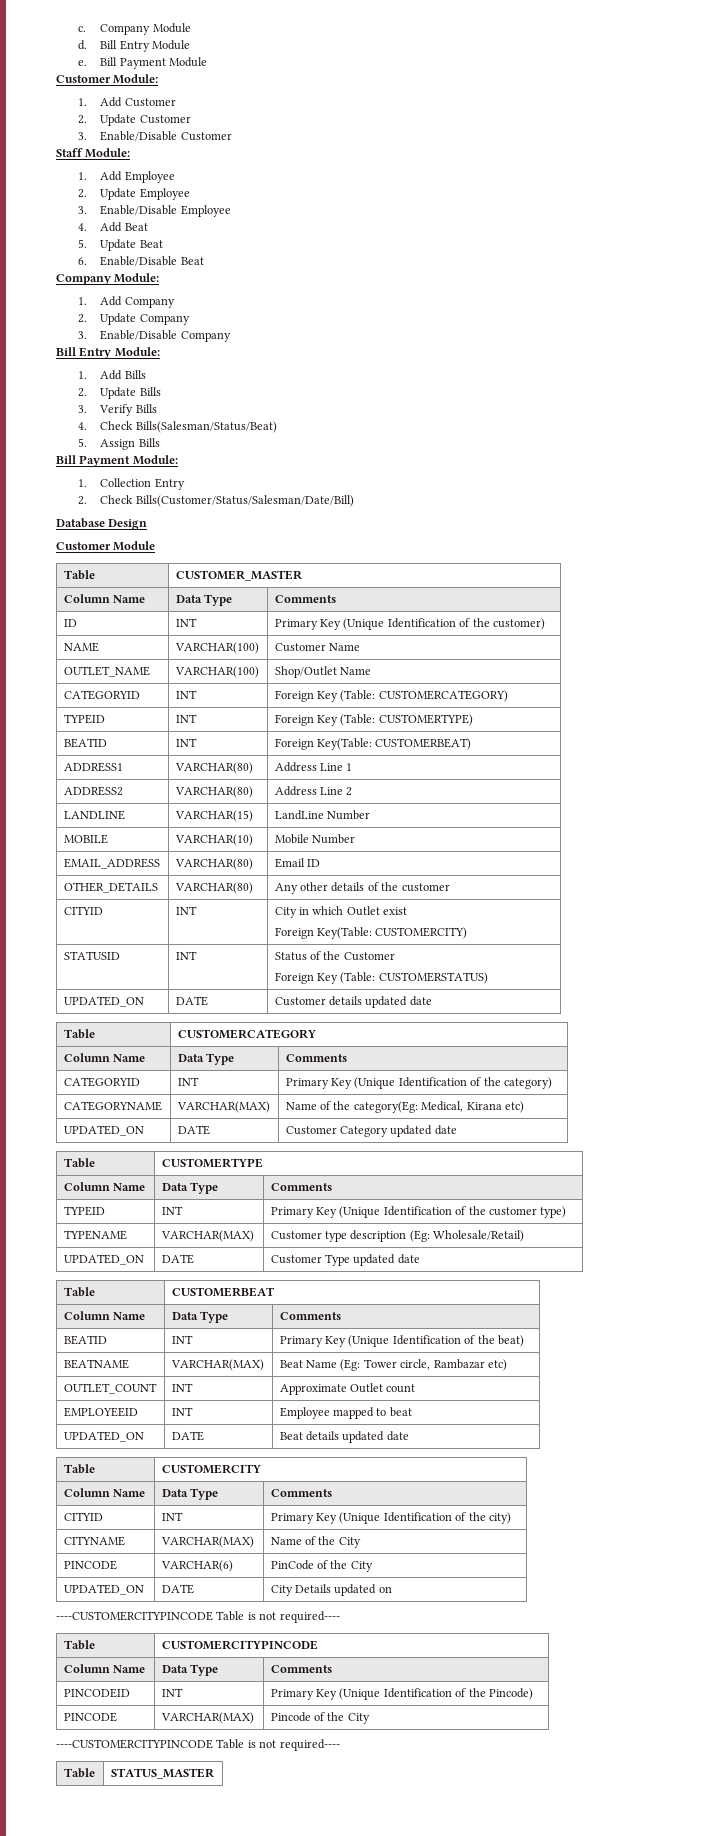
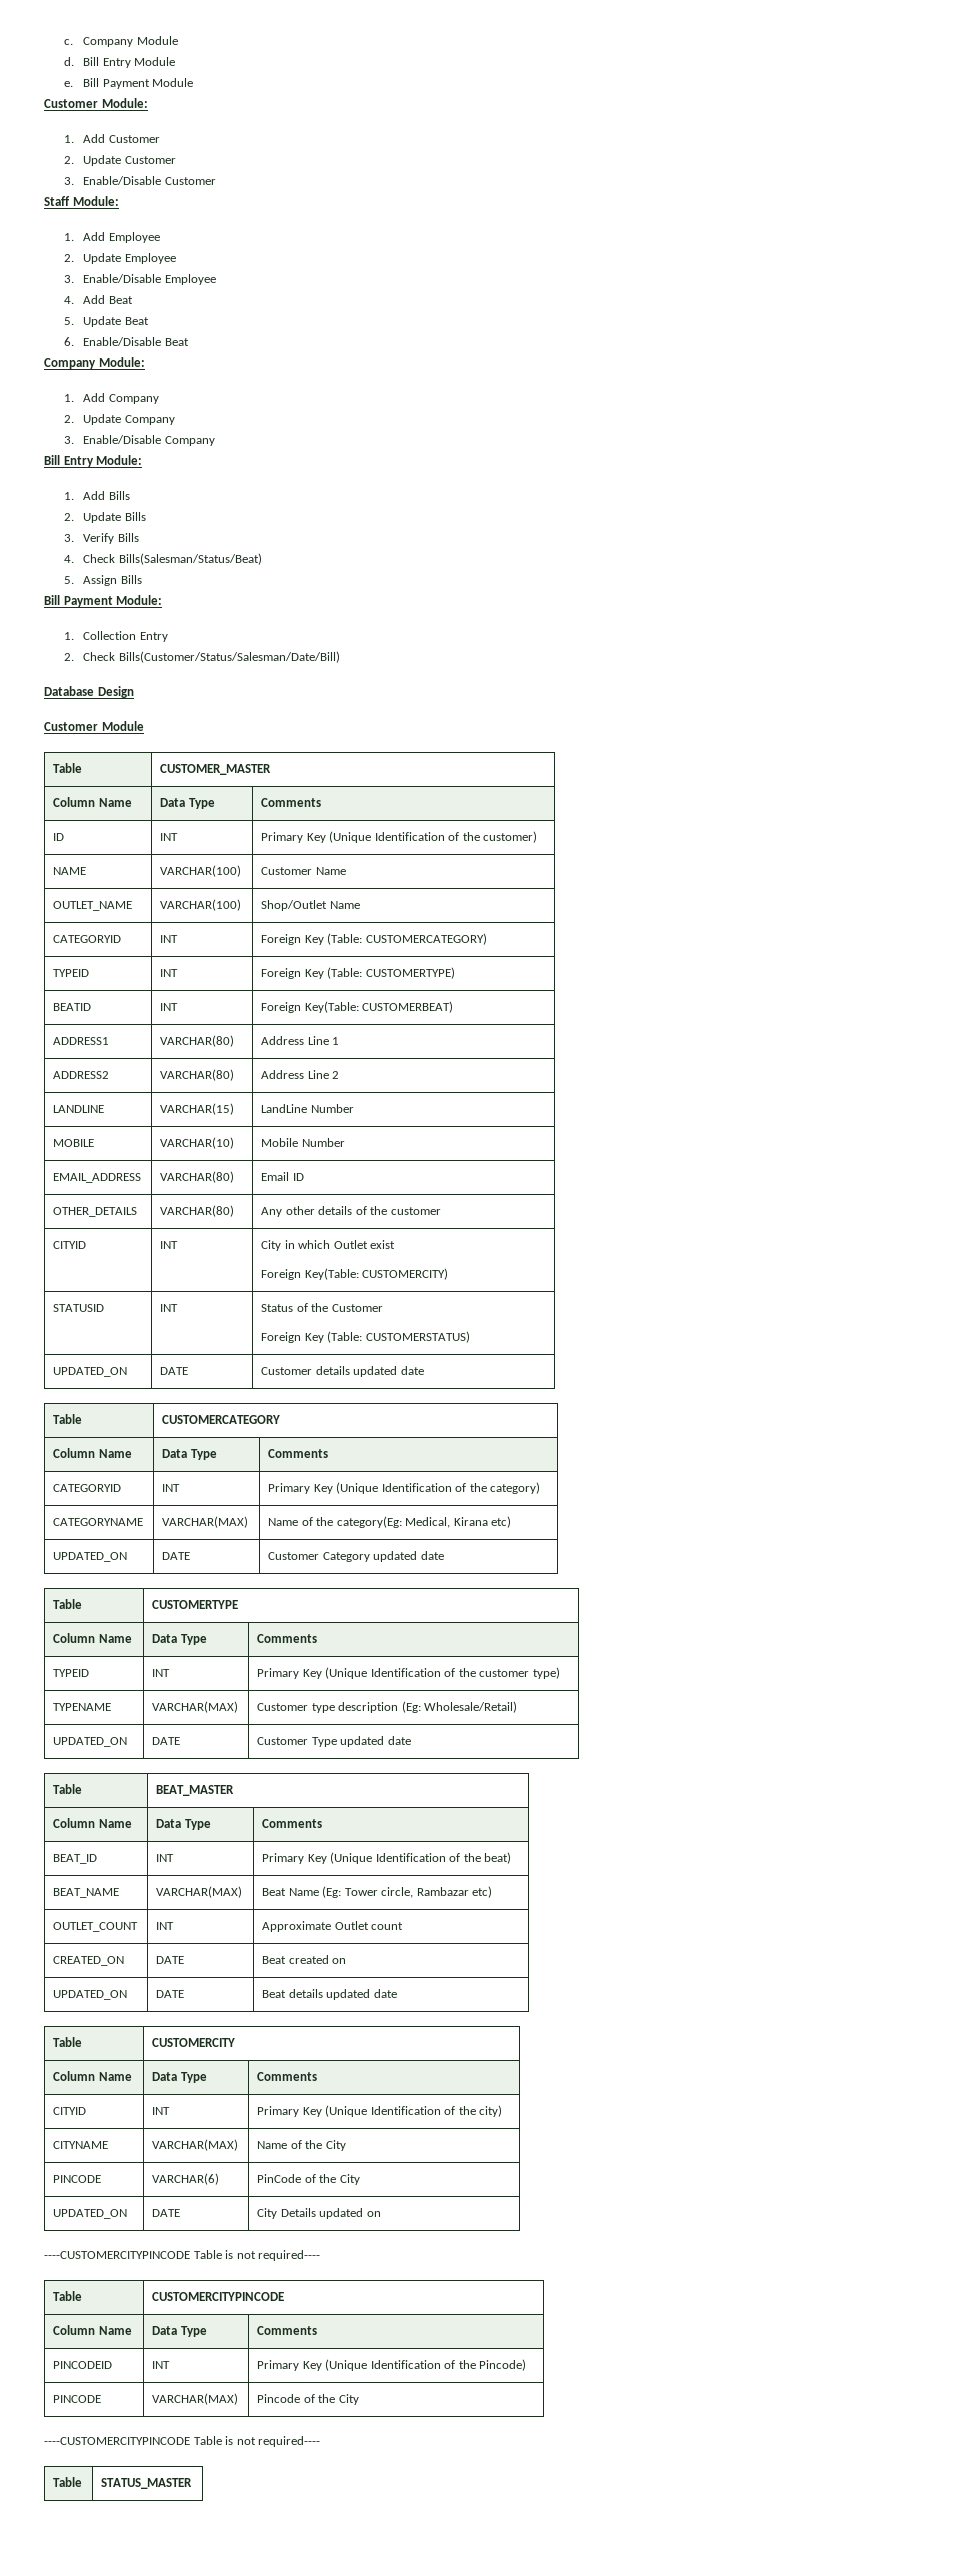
[171,1287,275,1297] [63,1311,146,1320] [171,1311,229,1323] [279,1312,341,1320] [63,1335,107,1345] CUSTOMERBEAT // Column Name | Data Type | Comments // BEATID -> [156,1785,235,1796] [53,1818,132,1828] [156,1819,211,1830] [262,1819,323,1828] [53,1854,98,1864] BEAT_MASTER // Column Name | Data Type | Comments // BEAT_ID
[63,1359,129,1369] BEATNAME -> [53,1888,120,1898] BEAT_NAME
[63,1407,138,1417] [171,1407,193,1416] [279,1407,412,1419] EMPLOYEEID | INT | Employee mapped to beat -> [53,1956,125,1966] [156,1956,185,1964] [262,1955,347,1964] CREATED_ON | DATE | Beat created on

